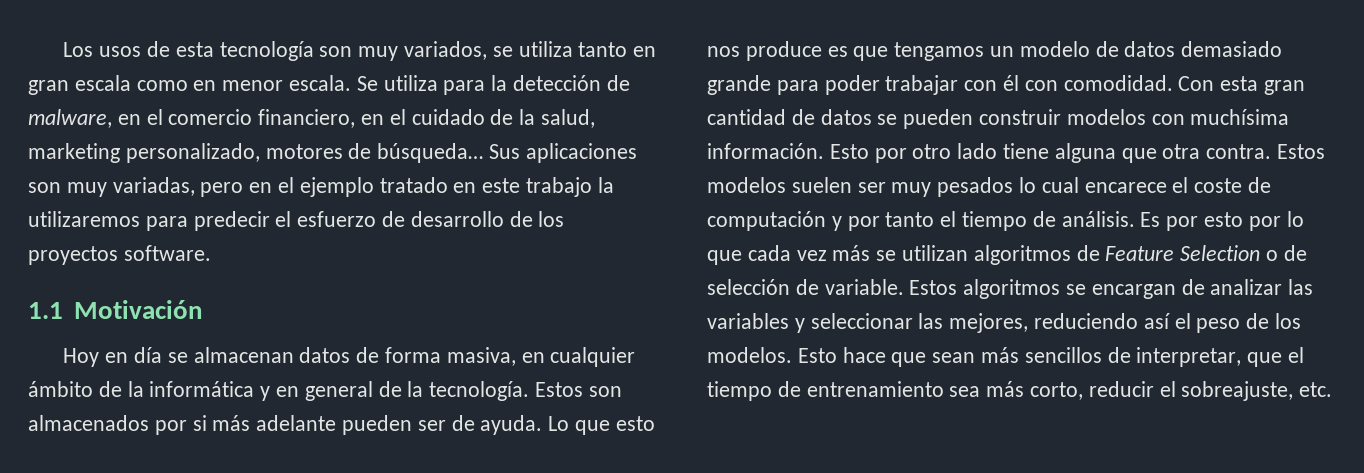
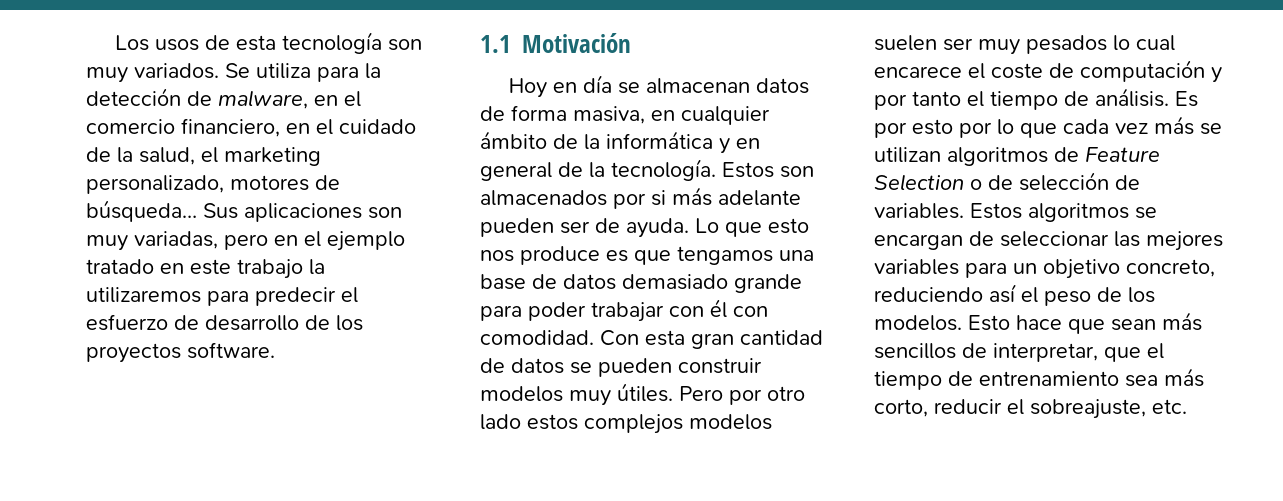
[403,41,657,60] [28,75,352,95] variados, se utiliza tanto en gran escala como en menor escala. -> [134,63,219,79] variados.
(596, 118) none -> [201,147,218,163] el
[990,41,1090,57] un modelo -> [779,250,814,261] [480,274,526,290] una base
[1151,109,1290,125] [707,143,1326,163] con muchísima información. Esto por otro lado tiene alguna que otra contra. Estos -> [569,383,805,406] [480,414,683,434] muy útiles. Pero por otro lado estos complejos
[824,279,904,295] variable. -> [874,203,964,219] variables.
[1210,279,1314,295] [707,313,1029,333] analizar las variables y seleccionar las mejores, -> [1000,231,1223,251] [874,259,1215,279] seleccionar las mejores variables para un objetivo concreto,

